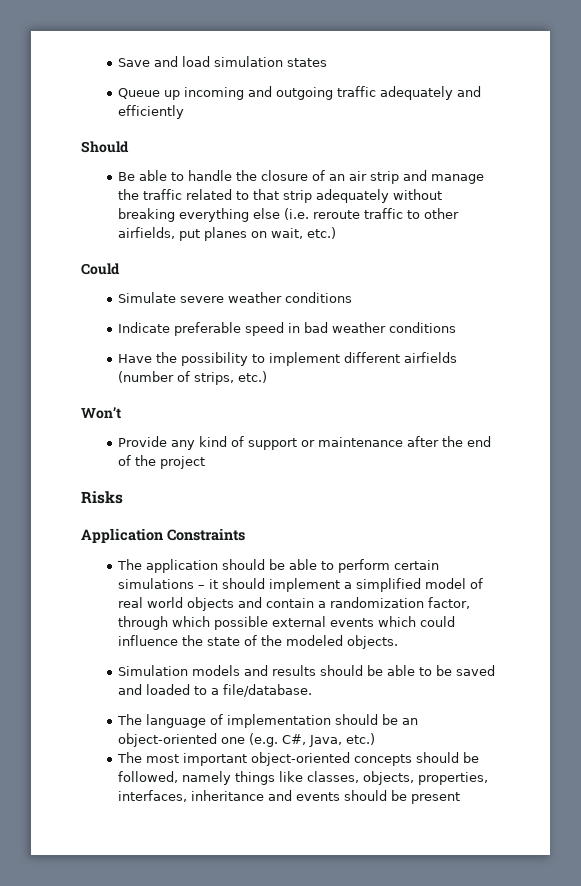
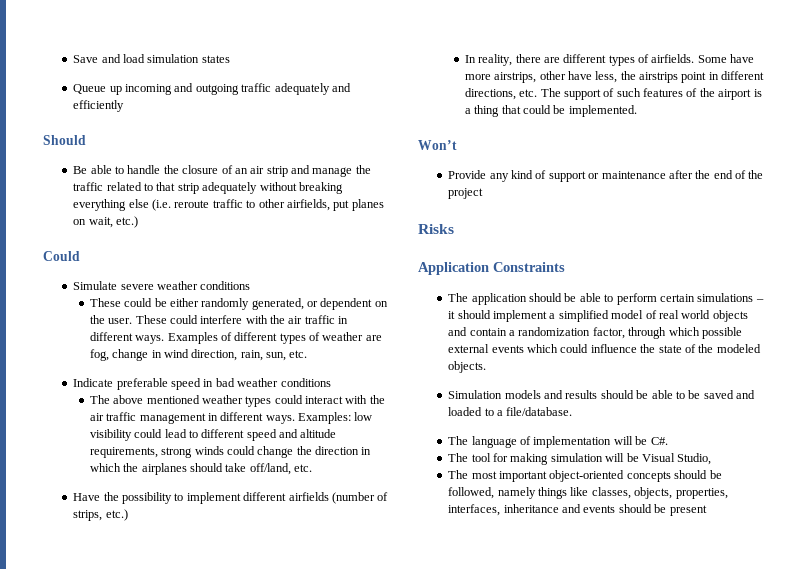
(353, 297) none -> [89,298,388,310] [89,315,349,324] [89,332,382,344] [89,349,308,361] // These could be either randomly generated, or dependent on the user. These could interfere with the air traffic in different ways. Examples of different types of weather are fog, change in wind direction, rain, sun, etc.
(457, 327) none -> [89,395,385,407] [89,412,373,424] [89,429,337,441] [89,446,372,458] [89,463,313,475] // The above mentioned weather types could interact with the air traffic management in different ways. Examples: low visibility could lead to different speed and altitude requirements, strong winds could change the direction in which the airplanes should take off/land, etc.
(268, 377) none -> [464,54,755,66] [464,71,765,83] [464,88,762,100] [464,105,637,117] // In reality, there are different types of airfields. Some have more airstrips, other have less, the airstrips point in different directions, etc. The support of such features of the airport is a thing that could be implemented.
[335,714,419,725] [118,733,376,747] should be an object-oriented one (e.g. C#, Java, etc.) -> [613,436,668,445] [448,453,712,465] will be C#. // The tool for making simulation will be Visual Studio,

